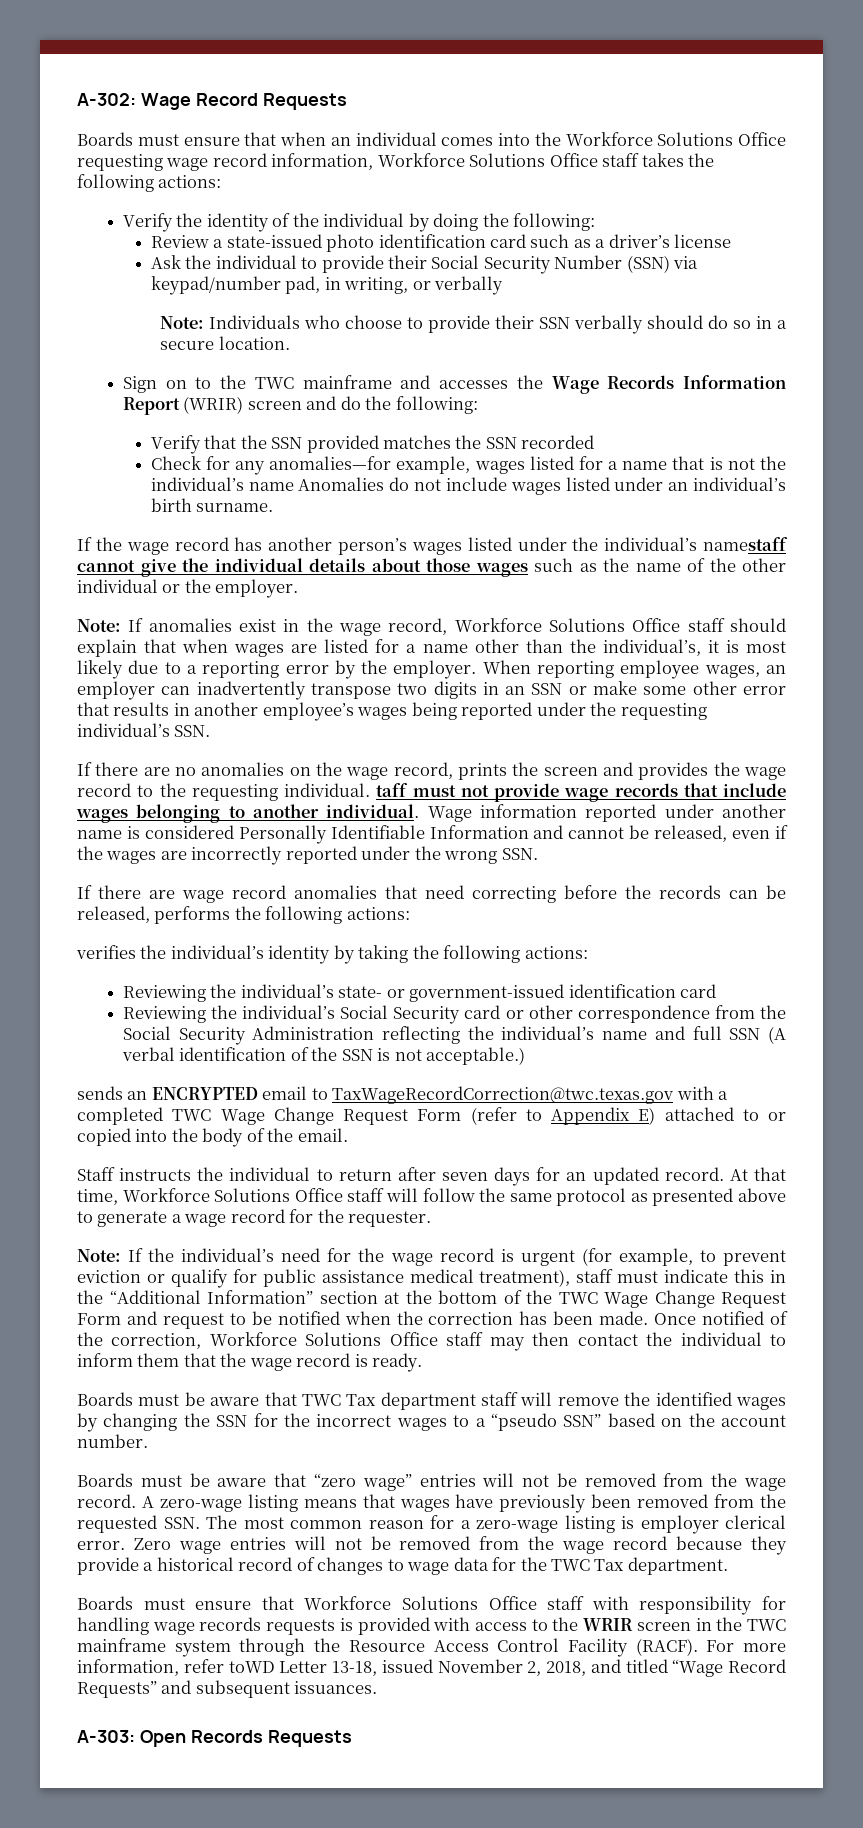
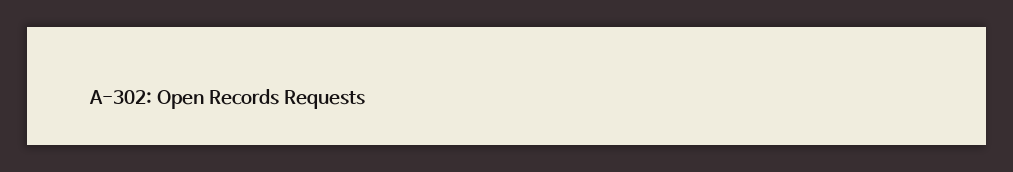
[140,93,347,110] [77,132,786,146] [77,153,715,171] [77,174,222,192] [122,213,596,232] [150,234,732,252] [150,255,699,274] [150,276,504,295] [160,315,787,334] [160,336,290,350] [122,375,786,394] [122,396,478,415] [150,435,595,454] [150,456,787,475] [150,477,786,495] [150,498,274,512] [77,537,788,555] [77,558,786,577] [77,579,299,598] [77,618,787,636] [77,639,787,657] [77,660,786,679] [77,681,786,700] [77,702,707,721] [77,723,211,737] [77,762,787,780] [77,783,786,802] [76,804,786,823] [77,825,788,844] [77,846,538,865] [77,885,786,903] [77,906,410,924] [76,945,588,964] [122,984,717,1002] [122,1005,787,1024] [122,1026,786,1045] [121,1047,526,1065] [77,1086,729,1104] [77,1107,786,1125] [77,1128,348,1147] [77,1167,786,1186] [77,1188,786,1206] [77,1209,432,1227] [77,1248,786,1266] [77,1269,786,1288] [77,1290,786,1308] [77,1311,789,1329] [77,1332,786,1351] [77,1353,423,1372] [77,1392,787,1410] [77,1413,786,1432] [77,1434,148,1448] [77,1473,787,1491] [77,1494,786,1513] [77,1515,786,1534] [77,1536,787,1555] [77,1557,728,1575] [77,1596,787,1615] [77,1617,786,1635] [77,1638,787,1657] [77,1659,786,1677] [77,1680,378,1698] [77,1730,135,1743] Wage Record Requests // Boards must ensure that when an individual comes into the Workforce Solutions Office requesting wage record information, Workforce Solutions Office staff takes the following actions: // Verify the identity of the individual by doing the following: // Review a state-issued photo identification card such as a driver’s license // Ask the individual to provide their Social Security Number (SSN) via keypad/number pad, in writing, or verbally // Note: Individuals who choose to provide their SSN verbally should do so in a secure location. // Sign on to the TWC mainframe and accesses the Wage Records Information Report (WRIR) screen and do the following: // Verify that the SSN provided matches the SSN recorded // Check for any anomalies—for example, wages listed for a name that is not the individual’s name Anomalies do not include wages listed under an individual’s birth surname. // If the wage record has another person’s wages listed under the individual’s namestaff cannot give the individual details about those wages such as the name of the other individual or the employer. // Note: If anomalies exist in the wage record, Workforce Solutions Office staff should explain that when wages are listed for a name other than the individual’s, it is most likely due to a reporting error by the employer. When reporting employee wages, an employer can inadvertently transpose two digits in an SSN or make some other error that results in another employee’s wages being reported under the requesting individual’s SSN. // If there are no anomalies on the wage record, prints the screen and provides the wage record to the requesting individual. taff must not provide wage records that include wages belonging to another individual. Wage information reported under another name is considered Personally Identifiable Information and cannot be released, even if the wages are incorrectly reported under the wrong SSN. // If there are wage record anomalies that need correcting before the records can be released, performs the following actions: // verifies the individual’s identity by taking the following actions: // Reviewing the individual’s state- or government-issued identification card // Reviewing the individual’s Social Security card or other correspondence from the Social Security Administration reflecting the individual’s name and full SSN (A verbal identification of the SSN is not acceptable.) // sends an ENCRYPTED email to TaxWageRecordCorrection@twc.texas.gov with a completed TWC Wage Change Request Form (refer to Appendix E) attached to or copied into the body of the email. // Staff instructs the individual to return after seven days for an updated record. At that time, Workforce Solutions Office staff will follow the same protocol as presented above to generate a wage record for the requester. // Note: If the individual’s need for the wage record is urgent (for example, to prevent eviction or qualify for public assistance medical treatment), staff must indicate this in the “Additional Information” section at the bottom of the TWC Wage Change Request Form and request to be notified when the correction has been made. Once notified of the correction, Workforce Solutions Office staff may then contact the individual to inform them that the wage record is ready. // Boards must be aware that TWC Tax department staff will remove the identified wages by changing the SSN for the incorrect wages to a “pseudo SSN” based on the account number. // Boards must be aware that “zero wage” entries will not be removed from the wage record. A zero-wage listing means that wages have previously been removed from the requested SSN. The most common reason for a zero-wage listing is employer clerical error. Zero wage entries will not be removed from the wage record because they provide a historical record of changes to wage data for the TWC Tax department. // Boards must ensure that Workforce Solutions Office staff with responsibility for handling wage records requests is provided with access to the WRIR screen in the TWC mainframe system through the Resource Access Control Facility (RACF). For more information, refer toWD Letter 13-18, issued November 2, 2018, and titled “Wage Record Requests” and subsequent issuances. // A-303: -> (152, 97) none

